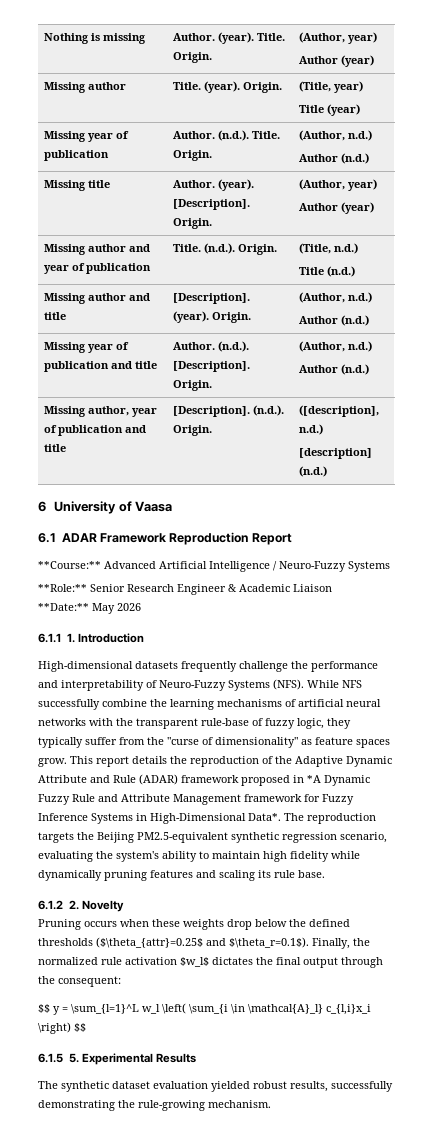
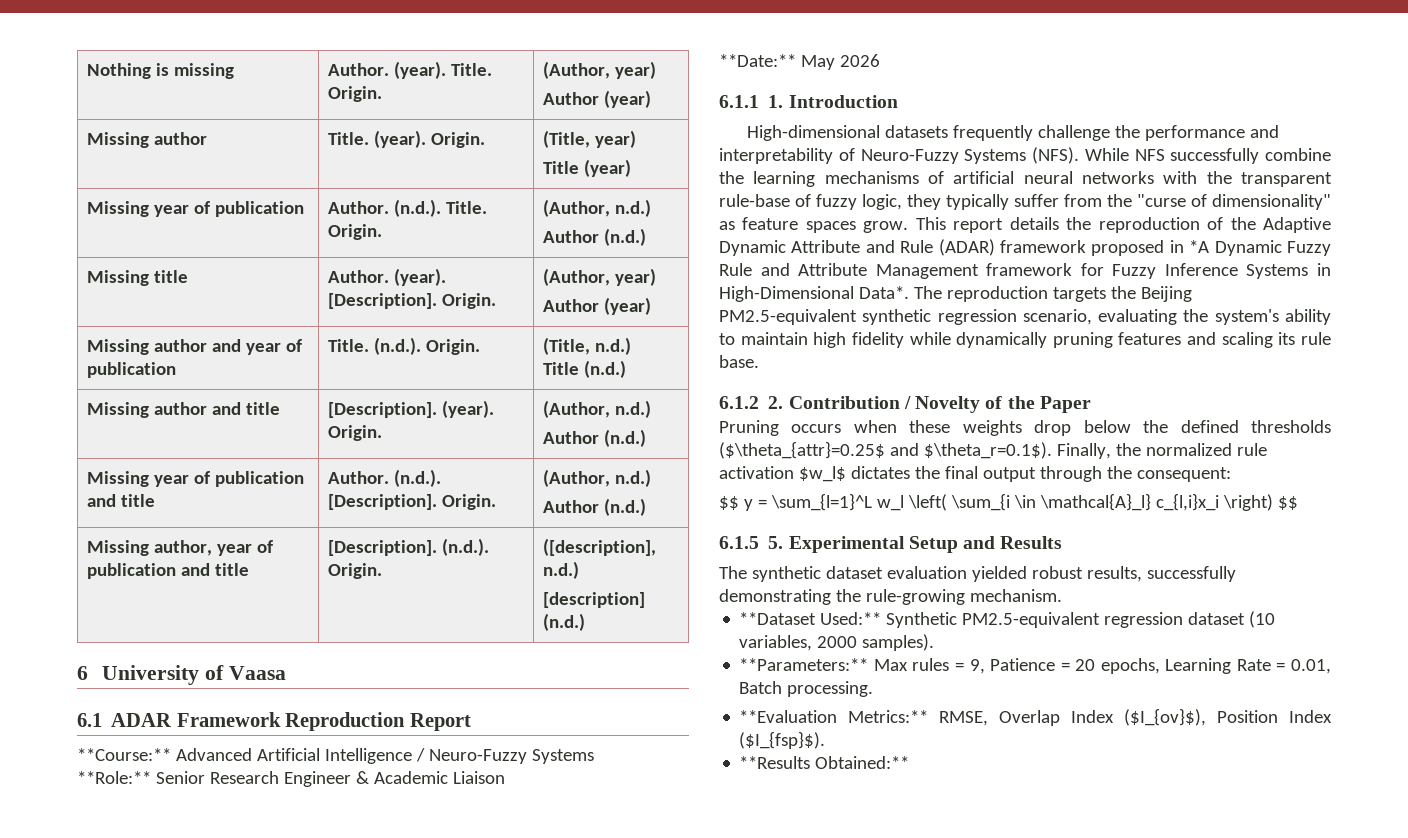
(79, 905) none -> [788,396,911,409] Contribution /
(124, 906) none -> [985,396,1091,413] of the Paper
(153, 1059) none -> [908,536,996,553] Setup and
(271, 1104) none -> [739,611,1276,628] [739,634,935,651] [739,658,1331,674] [739,681,874,697] [739,708,1332,726] [739,731,826,749] [739,756,910,769] // **Dataset Used:** Synthetic PM2.5-equivalent regression dataset (10 variables, 2000 samples). // **Parameters:** Max rules = 9, Patience = 20 epochs, Learning Rate = 0.01, Batch processing. // **Evaluation Metrics:** RMSE, Overlap Index ($I_{ov}$), Position Index ($I_{fsp}$). // **Results Obtained:**

